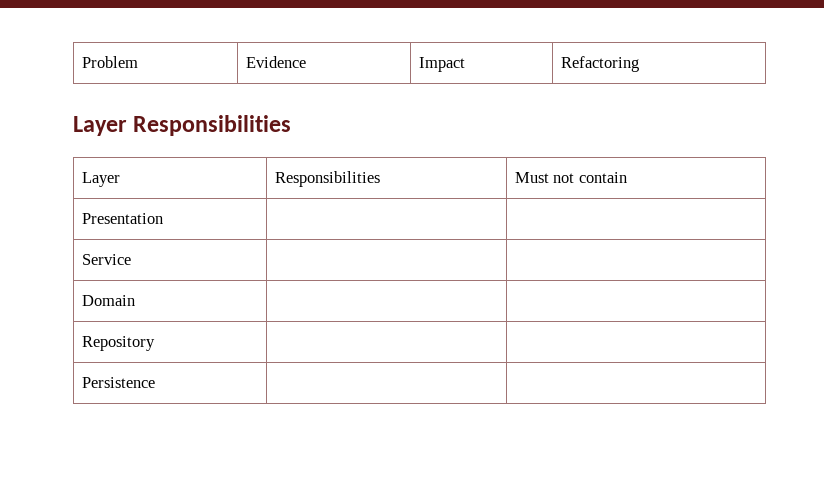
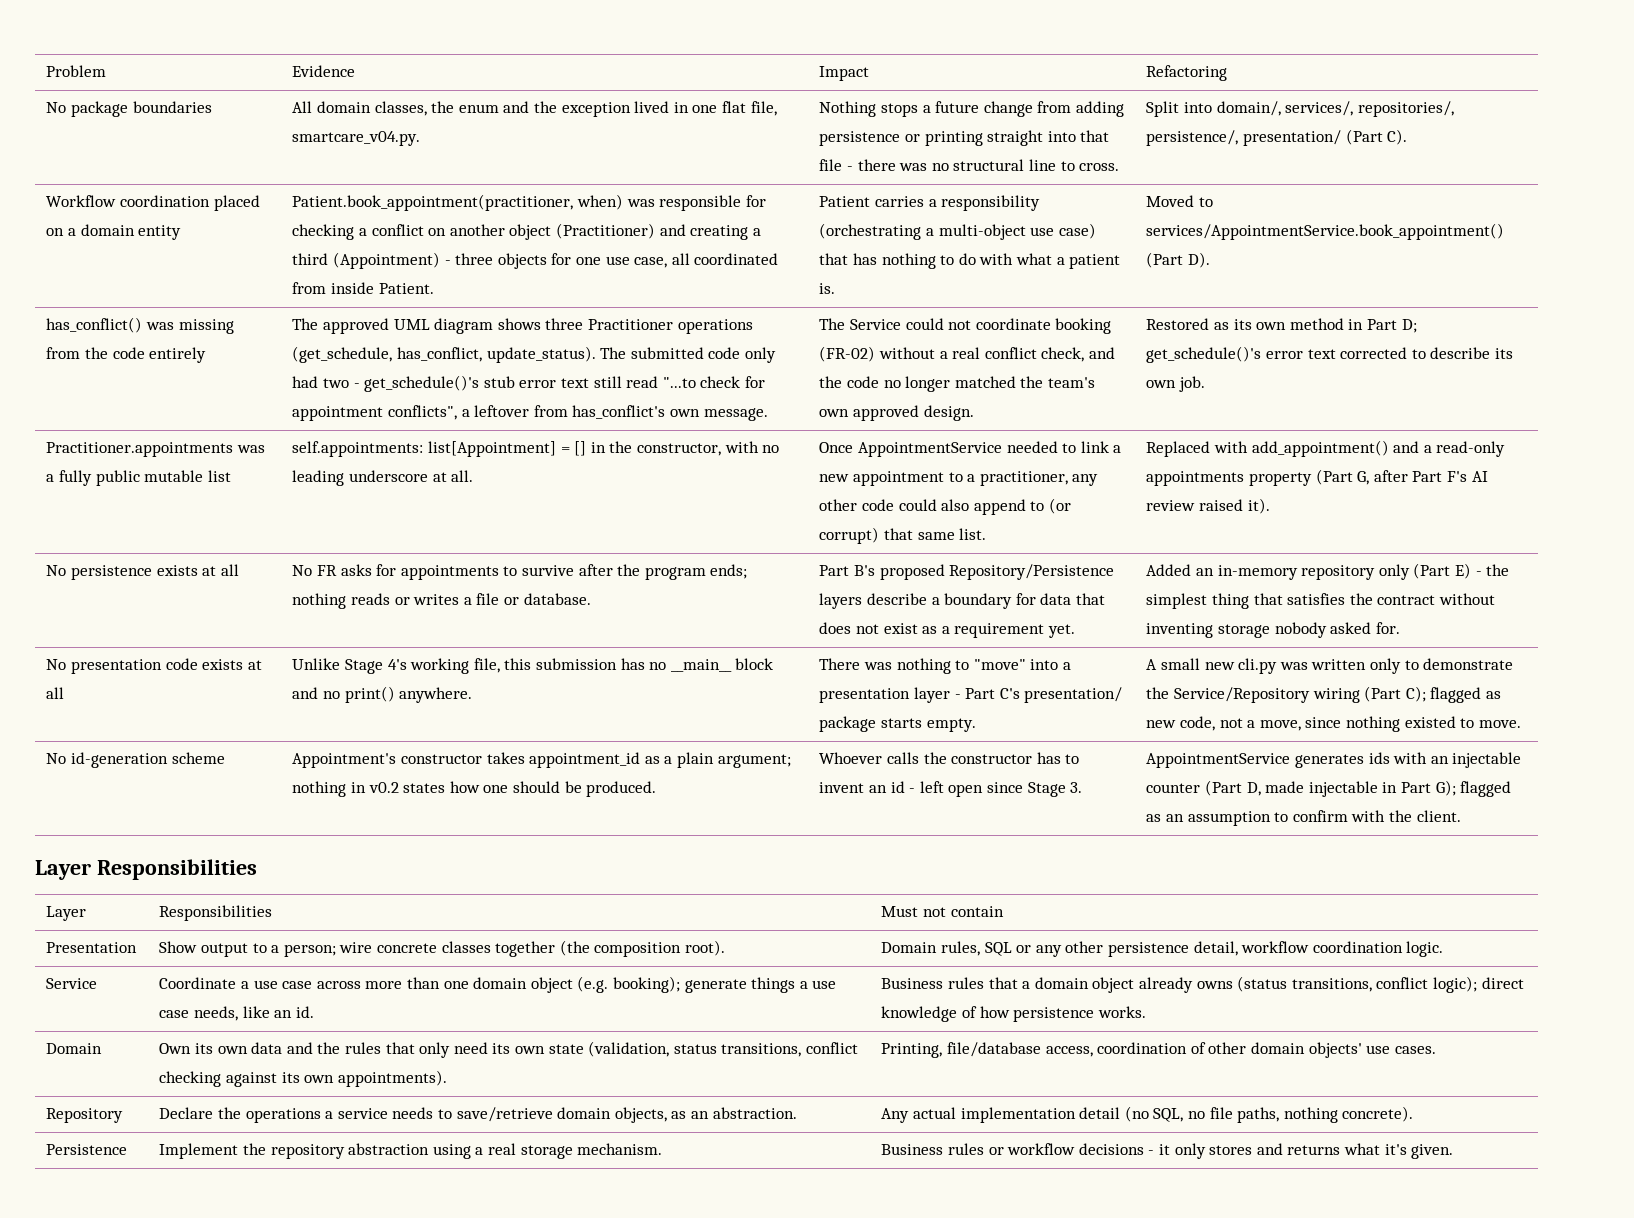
(639, 64) none -> [46,101,212,117] [292,101,777,117] [292,131,421,146] [819,101,1124,117] [819,130,1110,146] [819,159,1120,171] [1146,101,1454,117] [1146,129,1408,146] [46,195,260,211] [46,224,182,240] [292,194,766,211] [292,223,761,240] [292,252,779,269] [292,282,434,294] [819,195,1041,211] [819,223,1096,240] [819,253,1121,269] [819,283,836,294] [1146,195,1214,207] [1146,223,1505,240] [1146,252,1211,268] [46,317,234,334] [46,347,207,363] [292,318,753,334] [292,346,776,363] [292,375,765,392] [292,405,768,421] [819,318,1112,334] [819,346,1115,362] [819,376,1095,392] [819,405,974,421] [1146,318,1417,333] [1146,346,1513,363] [1146,376,1206,392] [46,442,266,457] [46,470,231,486] [292,441,780,457] [292,470,474,486] [819,441,1122,457] [819,471,1099,486] [819,498,1071,515] [819,527,987,544] [1146,440,1506,457] [1146,469,1488,486] [1146,498,1270,514] [46,564,239,580] [292,564,748,580] [292,593,591,609] [819,564,1115,580] [819,593,1105,609] [819,622,1075,638] [1146,563,1510,580] [1146,593,1495,609] [1146,622,1400,638] [46,658,262,674] [46,687,65,699] [292,658,774,674] [292,686,473,703] [819,658,1071,674] [819,687,1123,703] [819,716,976,732] [1146,658,1514,674] [1146,686,1501,703] [1146,716,1521,732] [46,752,225,768] [292,752,791,768] [292,781,657,797] [819,752,1080,764] [819,781,1083,797] [1146,752,1522,768] [1146,780,1512,797] [1146,810,1461,826] // No package boundaries | All domain classes, the enum and the exception lived in one flat file, smartcare_v04.py. | Nothing stops a future change from adding persistence or printing straight into that file - there was no structural line to cross. | Split into domain/, services/, repositories/, persistence/, presentation/ (Part C). // Workflow coordination placed on a domain entity | Patient.book_appointment(practitioner, when) was responsible for checking a conflict on another object (Practitioner) and creating a third (Appointment) - three objects for one use case, all coordinated from inside Patient. | Patient carries a responsibility (orchestrating a multi-object use case) that has nothing to do with what a patient is. | Moved to services/AppointmentService.book_appointment() (Part D). // has_conflict() was missing from the code entirely | The approved UML diagram shows three Practitioner operations (get_schedule, has_conflict, update_status). The submitted code only had two - get_schedule()'s stub error text still read "...to check for appointment conflicts", a leftover from has_conflict's own message. | The Service could not coordinate booking (FR-02) without a real conflict check, and the code no longer matched the team's own approved design. | Restored as its own method in Part D; get_schedule()'s error text corrected to describe its own job. // Practitioner.appointments was a fully public mutable list | self.appointments: list[Appointment] = [] in the constructor, with no leading underscore at all. | Once AppointmentService needed to link a new appointment to a practitioner, any other code could also append to (or corrupt) that same list. | Replaced with add_appointment() and a read-only appointments property (Part G, after Part F's AI review raised it). // No persistence exists at all | No FR asks for appointments to survive after the program ends; nothing reads or writes a file or database. | Part B's proposed Repository/Persistence layers describe a boundary for data that does not exist as a requirement yet. | Added an in-memory repository only (Part E) - the simplest thing that satisfies the contract without inventing storage nobody asked for. // No presentation code exists at all | Unlike Stage 4's working file, this submission has no __main__ block and no print() anywhere. | There was nothing to "move" into a presentation layer - Part C's presentation/ package starts empty. | A small new cli.py was written only to demonstrate the Service/Repository wiring (Part C); flagged as new code, not a move, since nothing existed to move. // No id-generation scheme | Appointment's constructor takes appointment_id as a plain argument; nothing in v0.2 states how one should be produced. | Whoever calls the constructor has to invent an id - left open since Stage 3. | AppointmentService generates ids with an injectable counter (Part D, made injectable in Part G); flagged as an assumption to confirm with the client.
[81,254,131,265] [81,295,135,306] [81,336,155,351] [81,377,155,388] | // Service | | // Domain | | // Repository | | // Persistence | | -> [159,940,725,957] [881,941,1444,957] [46,978,98,989] [159,976,837,993] [159,1006,314,1021] [881,976,1524,993] [881,1006,1146,1022] [46,1043,103,1054] [159,1041,858,1058] [159,1070,447,1087] [881,1042,1436,1058] [46,1108,124,1123] [159,1107,797,1123] [881,1106,1414,1123] [46,1144,128,1155] [159,1143,663,1159] [881,1143,1454,1159] Show output to a person; wire concrete classes together (the composition root). | Domain rules, SQL or any other persistence detail, workflow coordination logic. // Service | Coordinate a use case across more than one domain object (e.g. booking); generate things a use case needs, like an id. | Business rules that a domain object already owns (status transitions, conflict logic); direct knowledge of how persistence works. // Domain | Own its own data and the rules that only need its own state (validation, status transitions, conflict checking against its own appointments). | Printing, file/database access, coordination of other domain objects' use cases. // Repository | Declare the operations a service needs to save/retrieve domain objects, as an abstraction. | Any actual implementation detail (no SQL, no file paths, nothing concrete). // Persistence | Implement the repository abstraction using a real storage mechanism. | Business rules or workflow decisions - it only stores and returns what it's given.

